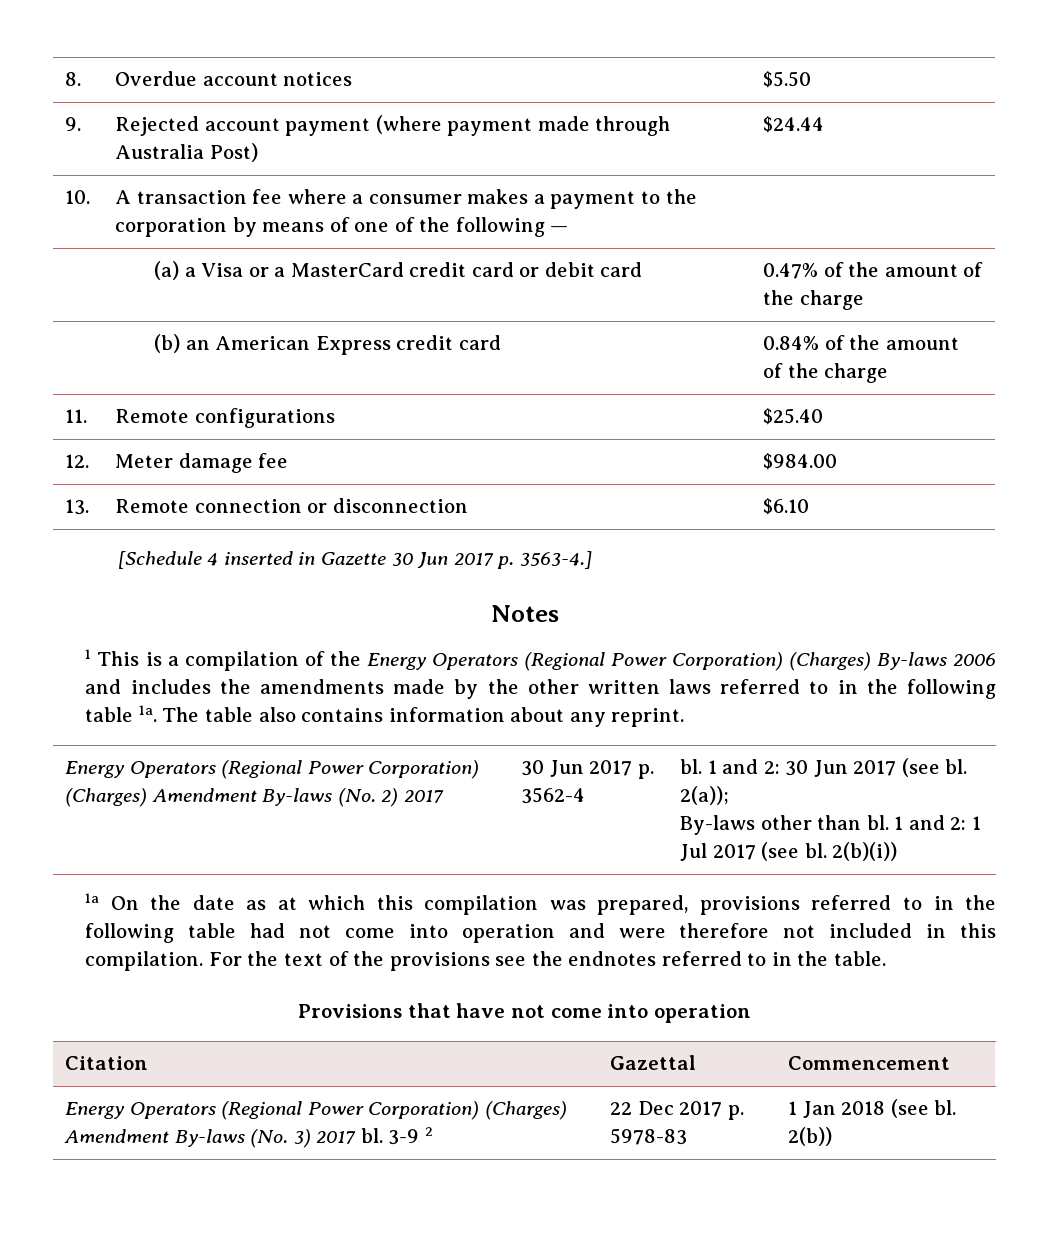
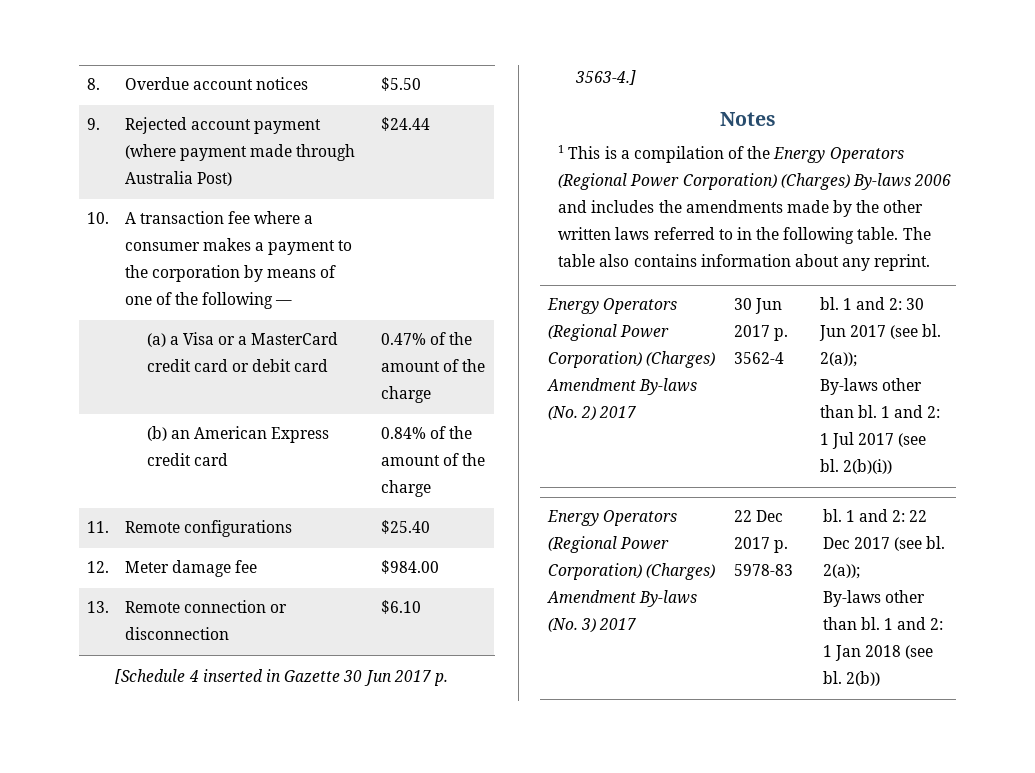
[85,705,157,722] table 1a. -> [857,227,899,240] table.
[85,893,996,915] [85,923,997,943] [85,951,886,971] [298,1003,751,1023] [65,1056,149,1070] [610,1055,697,1070] [788,1056,951,1070] // 1a On the date as at which this compilation was prepared, provisions referred to in the following table had not come into operation and were therefore not included in this compilation. For the text of the provisions see the endnotes referred to in the table. // Provisions that have not come into operation // Citation | Gazettal | Commencement -> (892, 466) none
[360,1127,433,1145] bl. 3-9 2 -> (637, 624) none
(688, 1136) none -> [822,509,928,522] [822,536,946,551] [822,564,860,579] [822,590,925,607] [822,617,944,630] bl. 1 and 2: 22 Dec 2017 (see bl. 2(a)); // By-laws other than bl. 1 and 2:

